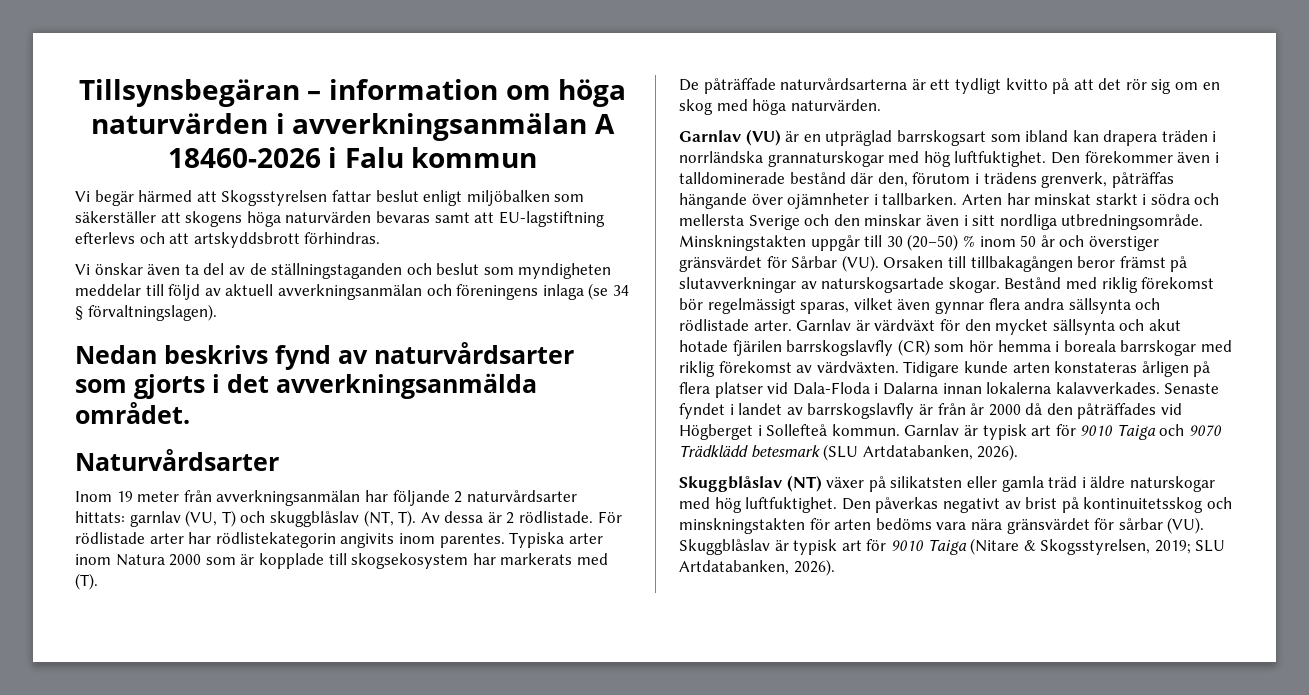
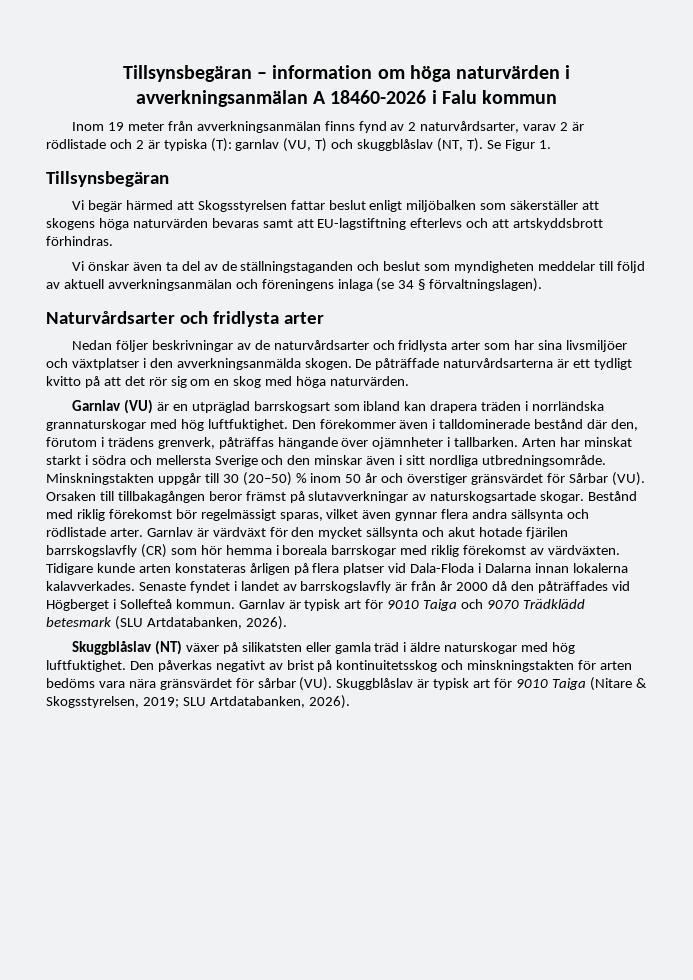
(538, 157) none -> [72,121,585,133] [46,138,551,152] [46,171,169,187] // Inom 19 meter från avverkningsanmälan finns fynd av 2 naturvårdsarter, varav 2 är rödlistade och 2 är typiska (T): garnlav (VU, T) och skuggblåslav (NT, T). Se Figur 1. // Tillsynsbegäran
[75,342,574,370] [75,373,537,399] [75,402,190,424] [75,449,279,471] [75,490,577,506] [75,510,622,527] [75,532,603,548] [75,553,608,569] [75,573,98,590] Nedan beskrivs fynd av naturvårdsarter som gjorts i det avverkningsanmälda området. // Naturvårdsarter // Inom 19 meter från avverkningsanmälan har följande 2 naturvårdsarter hittats: garnlav (VU, T) och skuggblåslav (NT, T). Av dessa är 2 rödlistade. För rödlistade arter har rödlistekategorin angivits inom parentes. Typiska arter inom Natura 2000 som är kopplade till skogsekosystem har markerats med (T). // -> [46,311,324,327] [72,340,628,352] [46,358,352,370] Naturvårdsarter och fridlysta arter // Nedan följer beskrivningar av de naturvårdsarter och fridlysta arter som har sina livsmiljöer och växtplatser i den avverkningsanmälda skogen.

